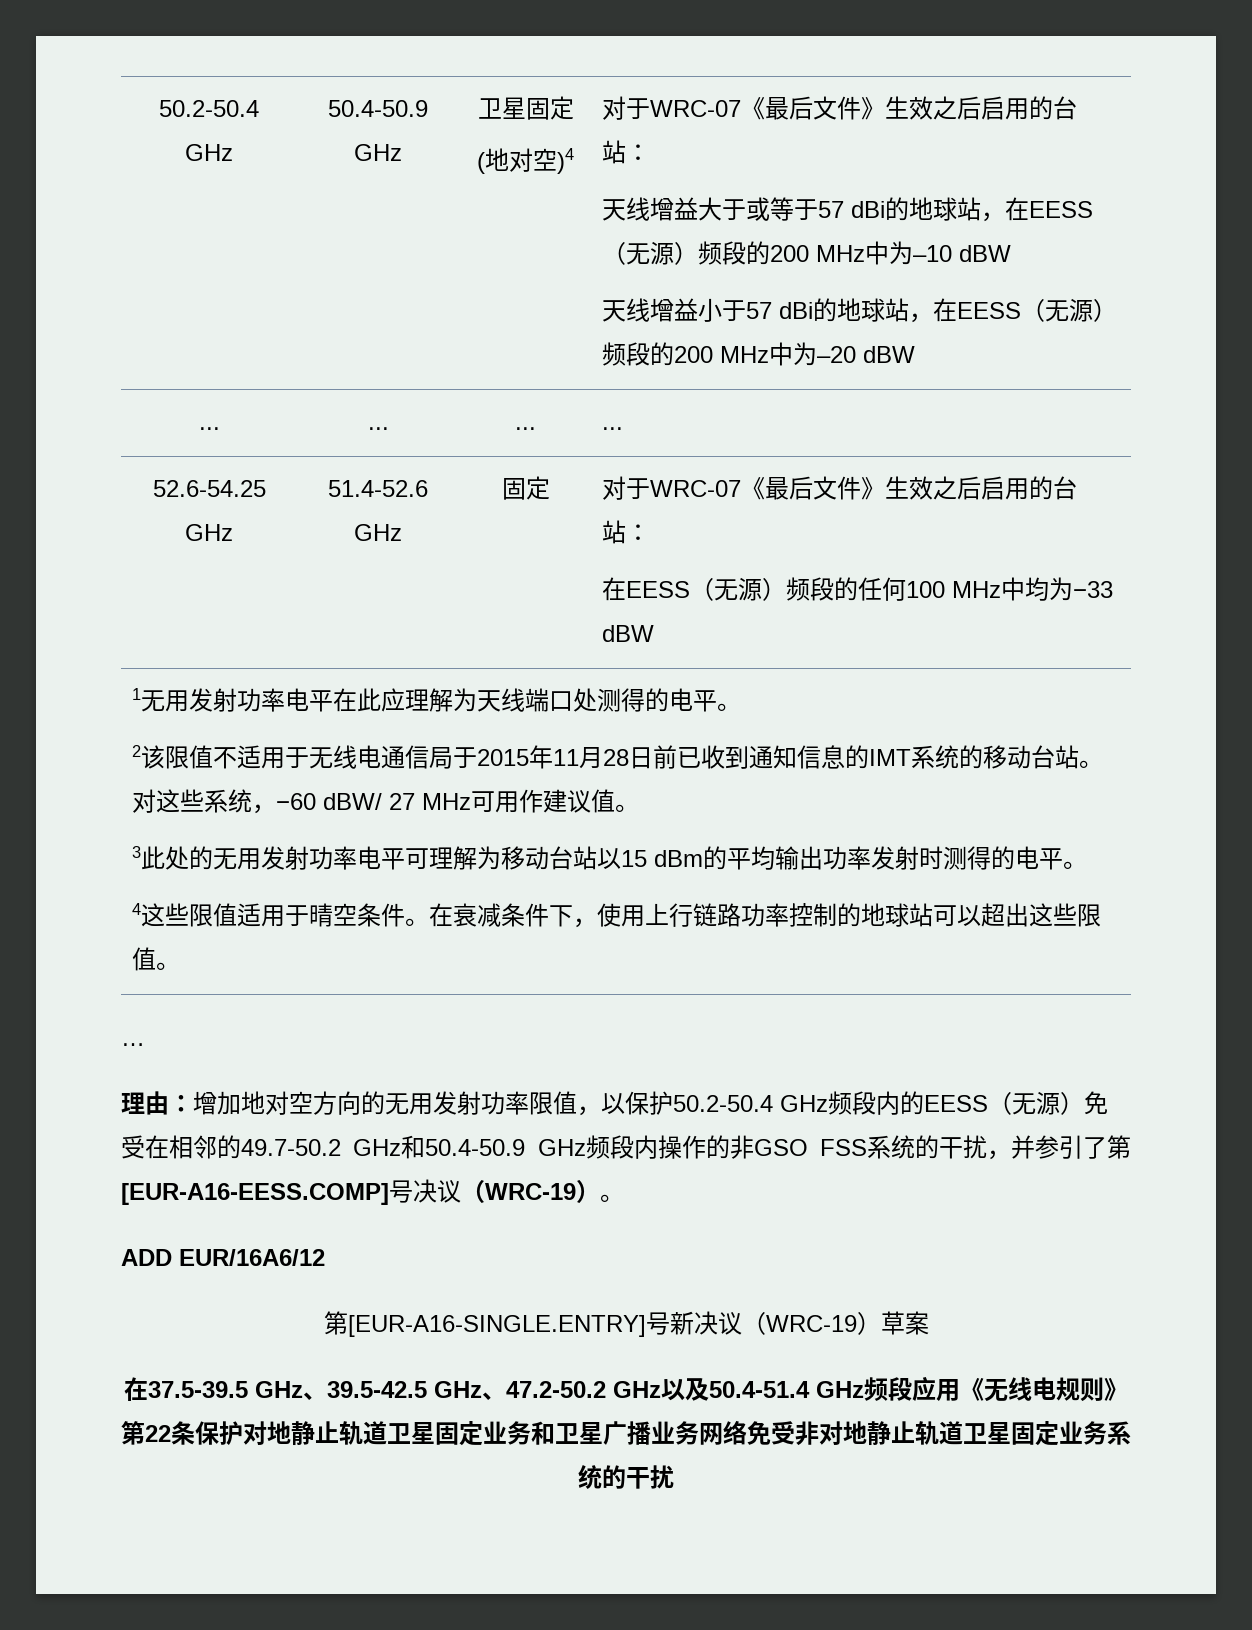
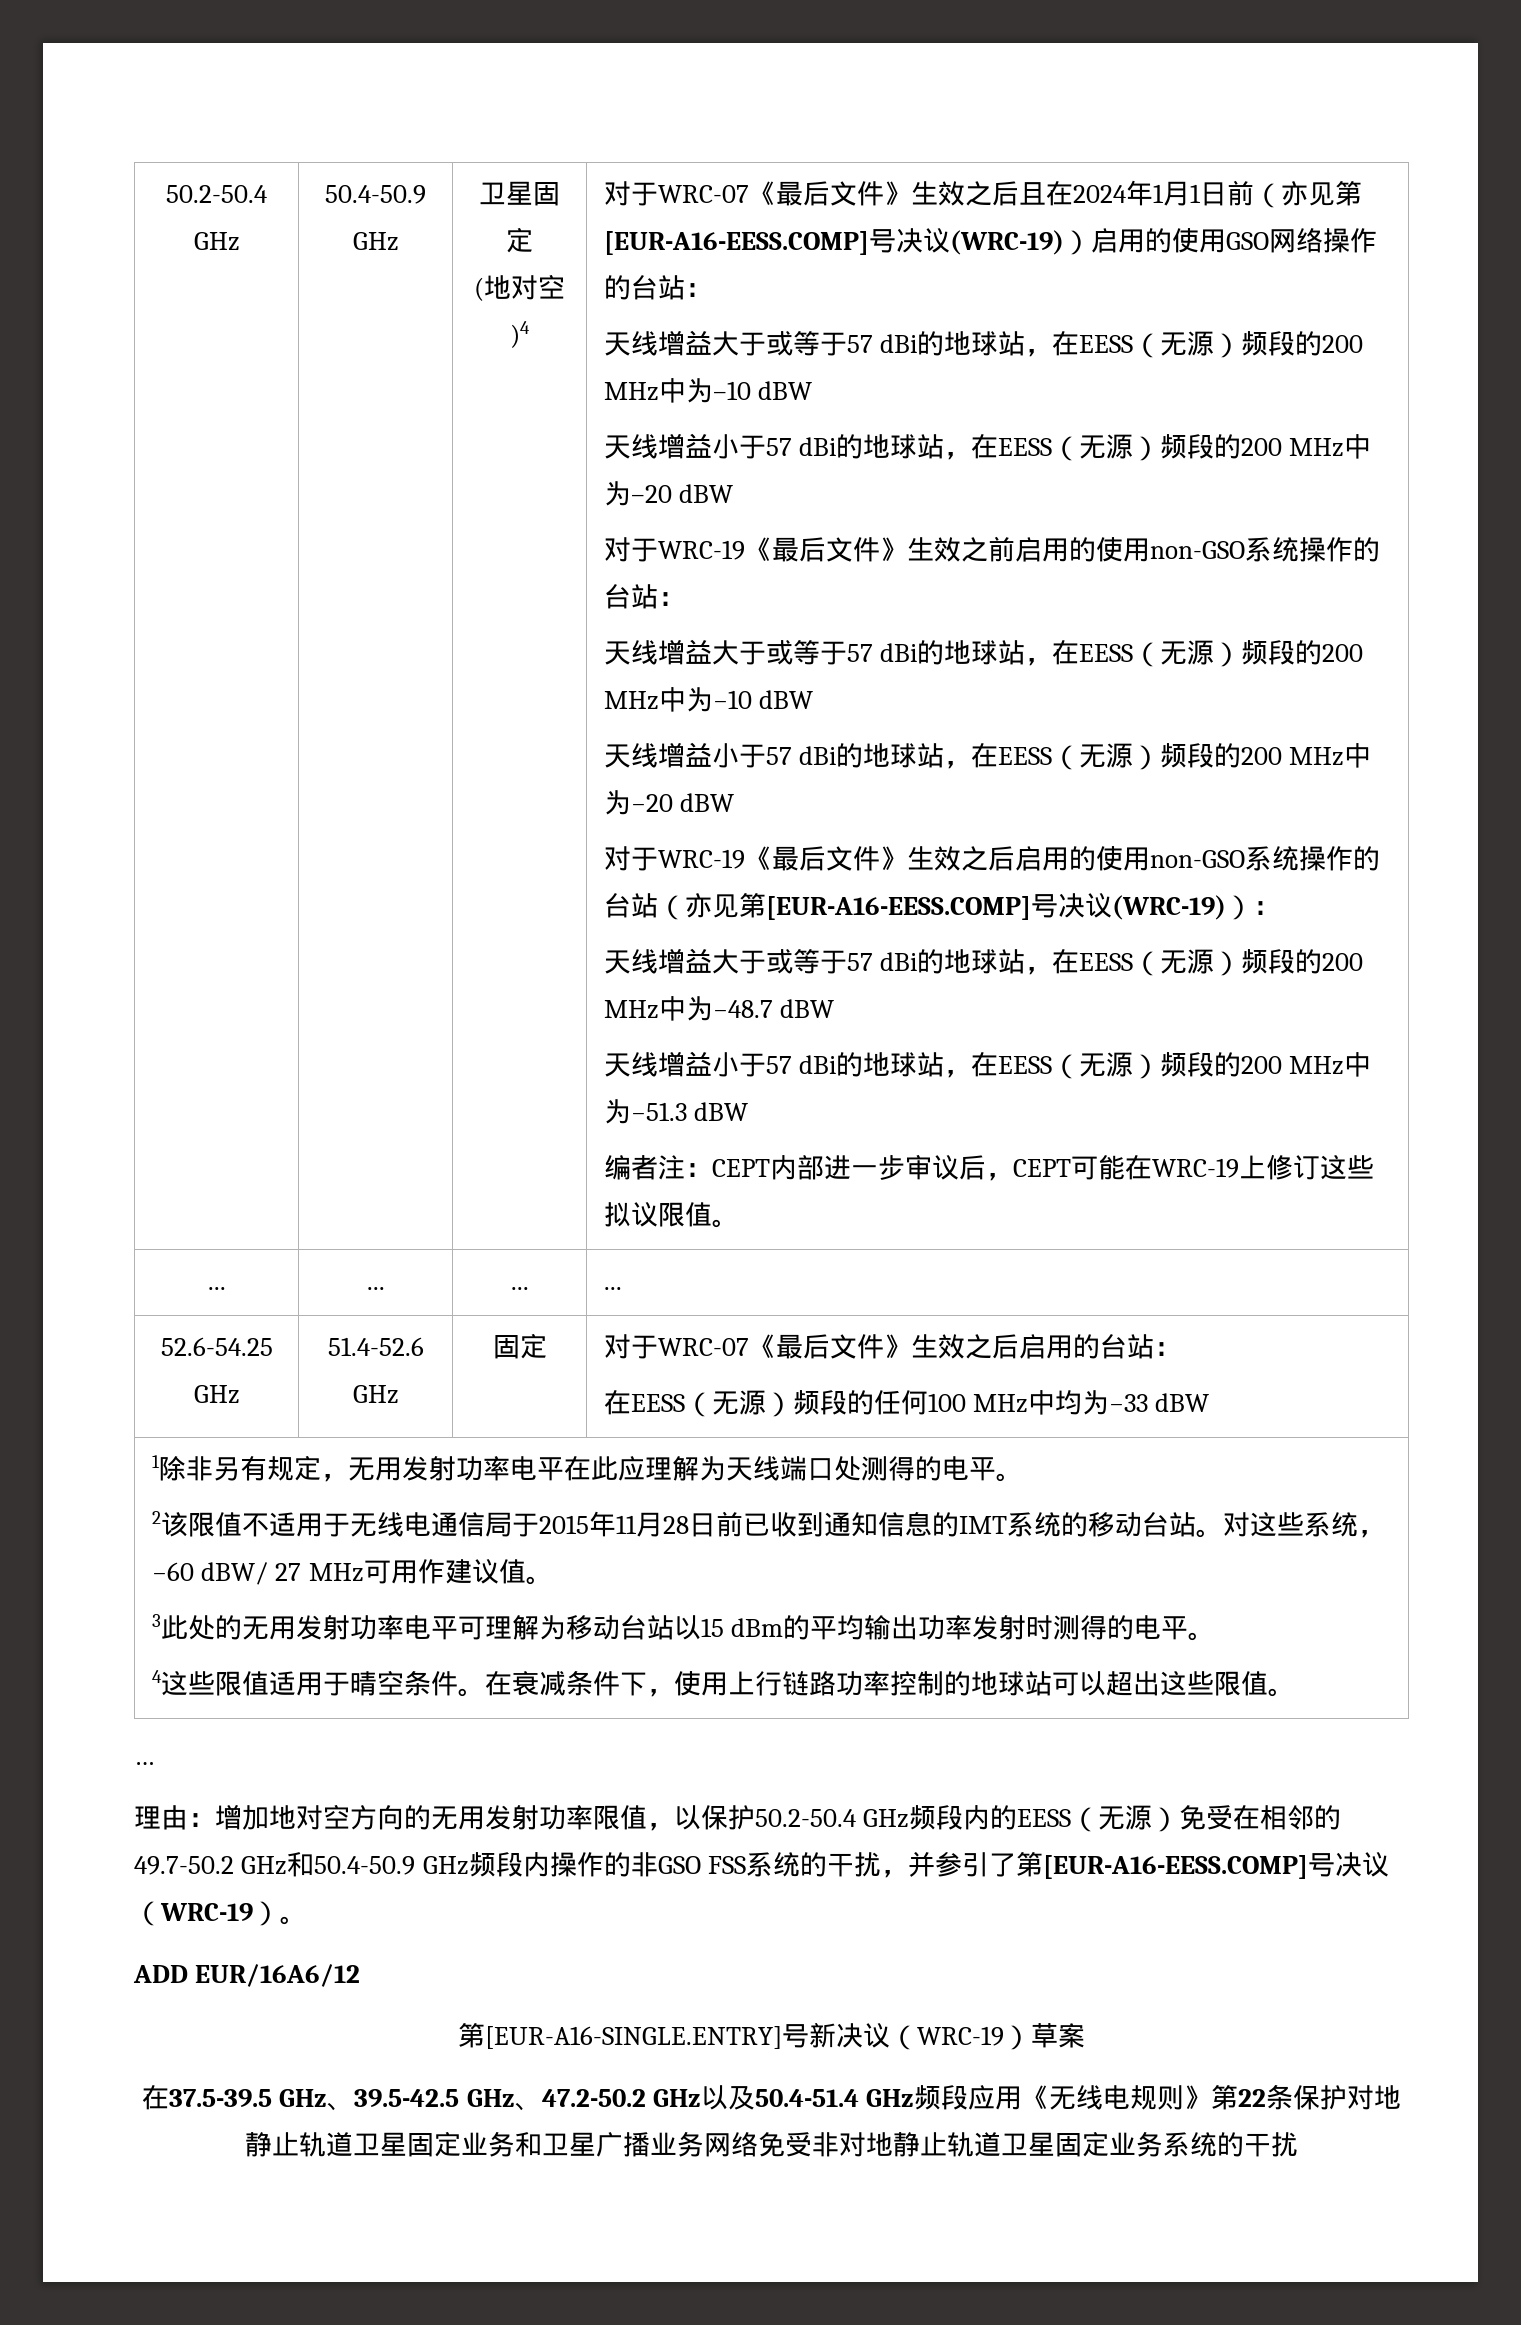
[980,96,1029,120] 启用 -> [1018,180,1362,208] [603,228,1377,255] 且在2024年1月1日前（亦见第[EUR-A16-EESS.COMP]号决议(WRC-19)）启用的使用GSO网络操作
(915, 354) none -> [603,536,1380,562] [603,584,685,609] [603,639,1364,667] [603,687,814,712] [603,742,1372,770] [603,790,735,815] [603,846,1380,871] [603,892,1280,920] [603,948,1364,976] [603,996,835,1021] [603,1051,1372,1079] [603,1099,749,1124] [603,1154,1374,1181] [603,1202,739,1228] // 对于WRC-19《最后文件》生效之前启用的使用non-GSO系统操作的台站： // 天线增益大于或等于57 dBi的地球站，在EESS（无源）频段的200 MHz中为−10 dBW // 天线增益小于57 dBi的地球站，在EESS（无源）频段的200 MHz中为−20 dBW // 对于WRC-19《最后文件》生效之后启用的使用non-GSO系统操作的台站（亦见第[EUR-A16-EESS.COMP]号决议(WRC-19)）： // 天线增益大于或等于57 dBi的地球站，在EESS（无源）频段的200 MHz中为−48.7 dBW // 天线增益小于57 dBi的地球站，在EESS（无源）频段的200 MHz中为−51.3 dBW // 编者注：CEPT内部进一步审议后，CEPT可能在WRC-19上修订这些拟议限值。
(141, 694) none -> [158,1455,348,1482] 除非另有规定，

